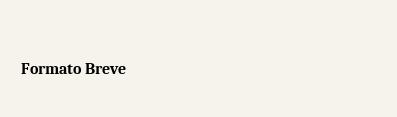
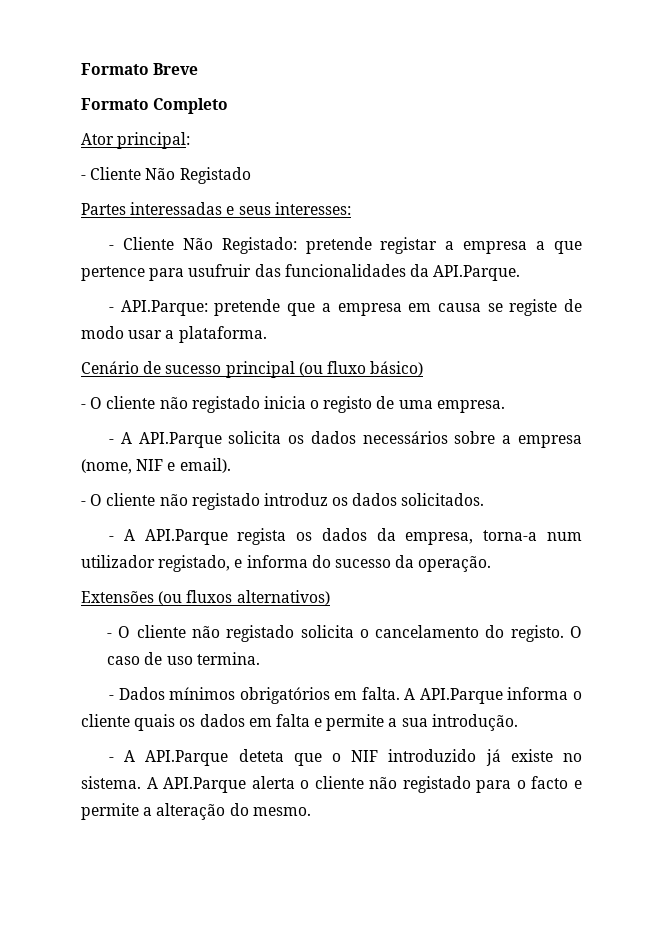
(127, 68) none -> [81,98,229,114] [81,132,191,149] [81,167,251,184] [81,202,351,215] [109,237,582,254] [81,264,521,281] [109,299,582,316] [81,326,267,343] [81,361,424,378] [81,396,505,413] [109,431,583,448] [81,458,231,474] [81,493,485,510] [109,528,583,545] [81,555,492,572] [81,590,330,605] [107,625,582,642] [107,652,260,665] [109,687,583,704] [81,714,518,731] [109,749,582,766] [81,776,582,793] [81,803,311,820] // Formato Completo // Ator principal: // - Cliente Não Registado // Partes interessadas e seus interesses: // - Cliente Não Registado: pretende registar a empresa a que pertence para usufruir das funcionalidades da API.Parque. // - API.Parque: pretende que a empresa em causa se registe de modo usar a plataforma. // Cenário de sucesso principal (ou fluxo básico) // - O cliente não registado inicia o registo de uma empresa. // - A API.Parque solicita os dados necessários sobre a empresa (nome, NIF e email). // - O cliente não registado introduz os dados solicitados. // - A API.Parque regista os dados da empresa, torna-a num utilizador registado, e informa do sucesso da operação. // Extensões (ou fluxos alternativos) // - O cliente não registado solicita o cancelamento do registo. O caso de uso termina. // - Dados mínimos obrigatórios em falta. A API.Parque informa o cliente quais os dados em falta e permite a sua introdução. // - A API.Parque deteta que o NIF introduzido já existe no sistema. A API.Parque alerta o cliente não registado para o facto e permite a alteração do mesmo.

